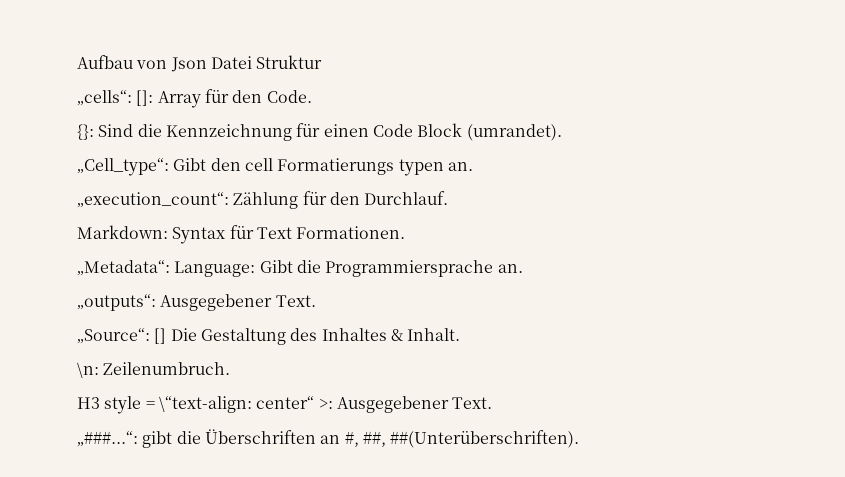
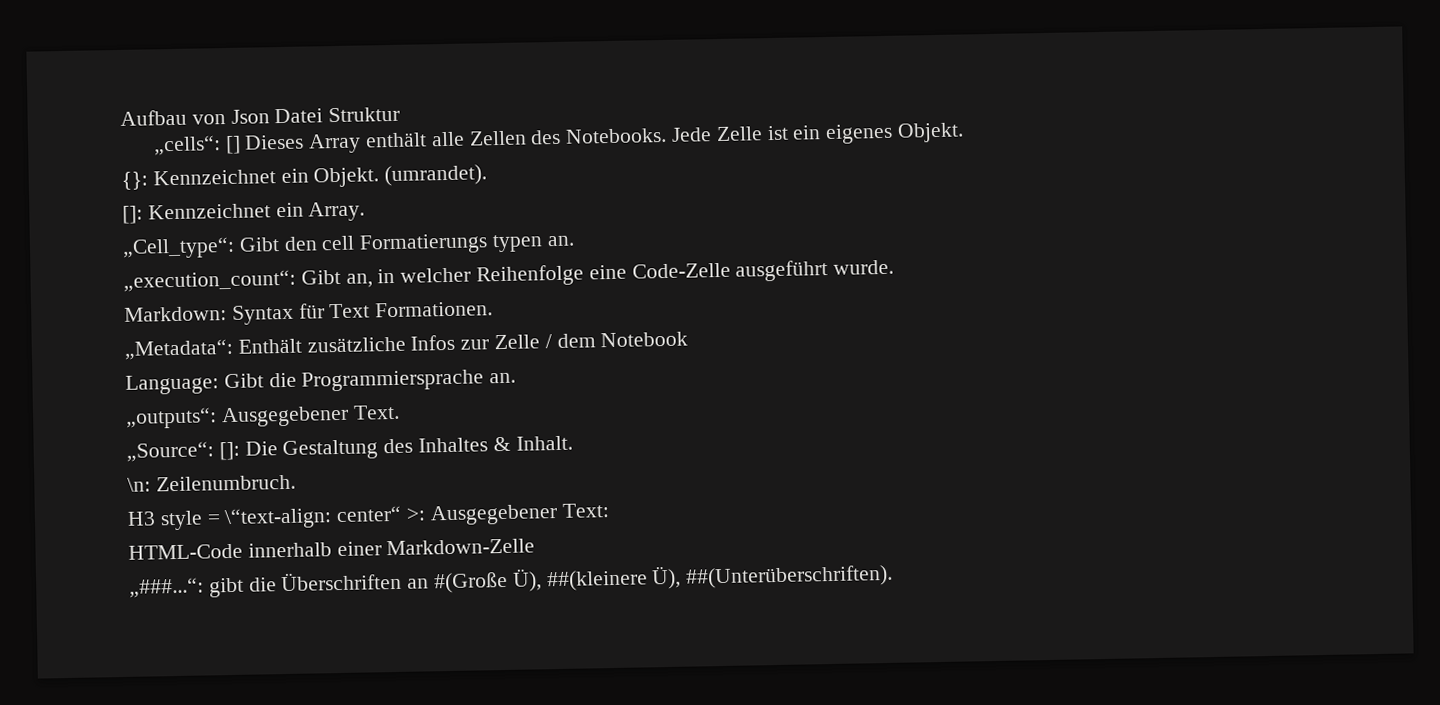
[136,89,312,108] [77,123,562,141] []: Array für den Code. // {}: Sind die Kennzeichnung für einen Code Block (umrandet). -> [224,122,965,155] [121,164,488,190] [122,201,366,224] [] Dieses Array enthält alle Zellen des Notebooks. Jede Zelle ist ein eigenes Objekt. // {}: Kennzeichnet ein Objekt. (umrandet). // []: Kennzeichnet ein Array.
[233,191,449,209] Zählung für den Durchlauf. -> [300,259,895,288] Gibt an, in welcher Reihenfolge eine Code-Zelle ausgeführt wurde.
(170, 268) none -> [237,331,689,354] Enthält zusätzliche Infos zur Zelle / dem Notebook //
[154,328,167,344] [] -> [218,441,240,461] []:
[452,397,493,409] Text. -> [561,503,609,518] [128,538,536,560] Text: // HTML-Code innerhalb einer Markdown-Zelle
[344,431,386,447] #, ##, -> [433,565,682,594] #(Große Ü), ##(kleinere Ü),

